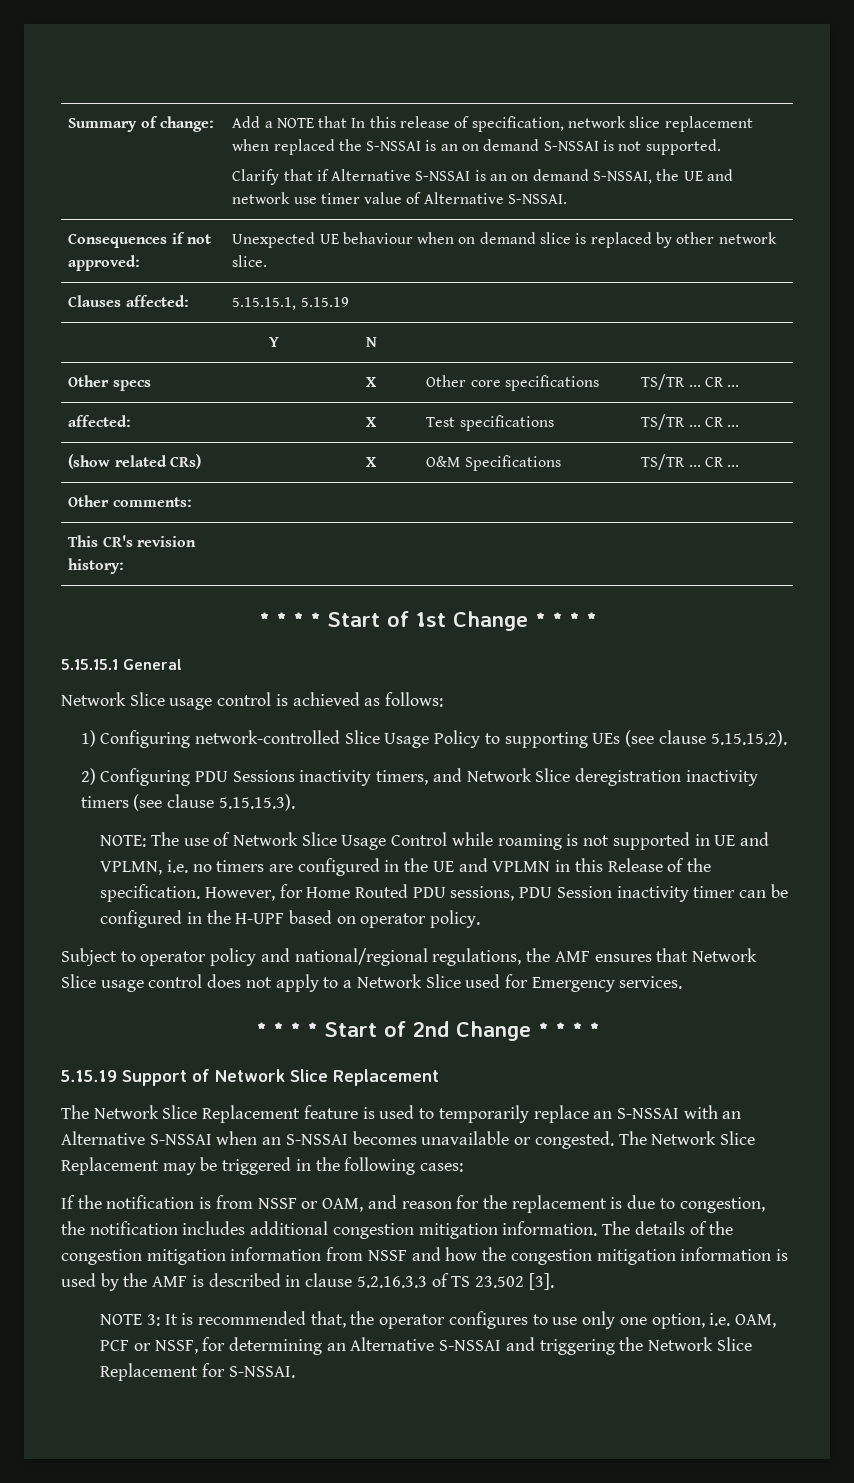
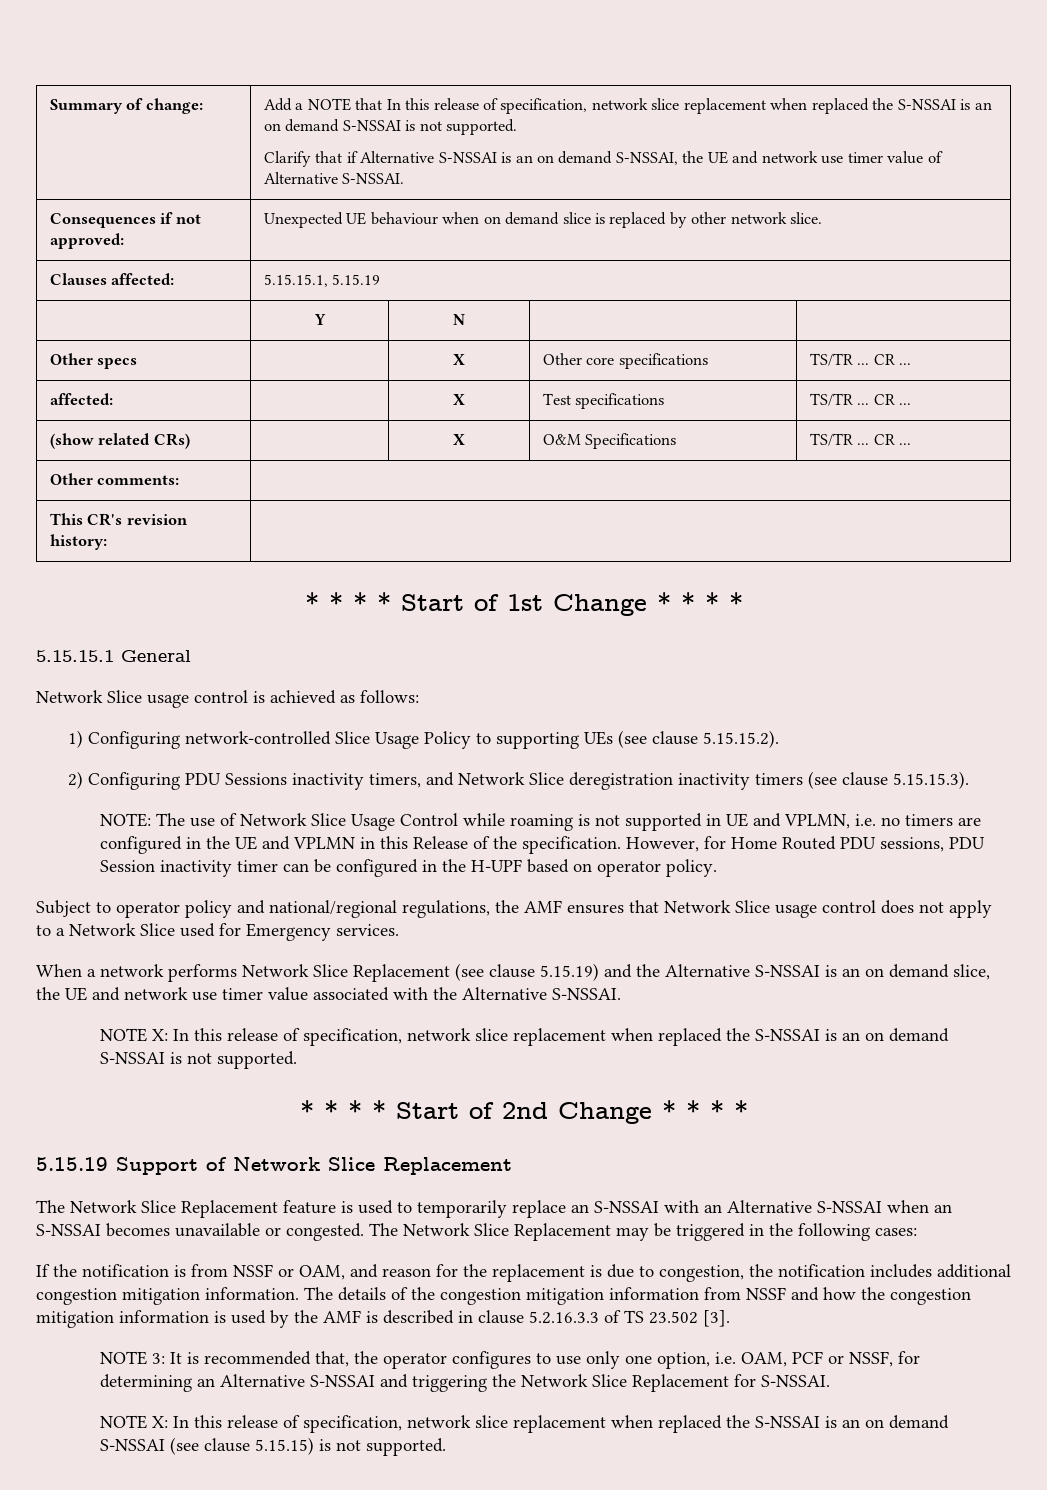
(683, 982) none -> [36,963,990,982] [36,987,621,1001] [100,1028,950,1046] [100,1051,298,1069] // When a network performs Network Slice Replacement (see clause 5.15.19) and the Alternative S-NSSAI is an on demand slice, the UE and network use timer value associated with the Alternative S-NSSAI. // NOTE X: In this release of specification, network slice replacement when replaced the S-NSSAI is an on demand S-NSSAI is not supported.
(295, 1372) none -> [100,1415,950,1433] [100,1437,447,1456] // NOTE X: In this release of specification, network slice replacement when replaced the S-NSSAI is an on demand S-NSSAI (see clause 5.15.15) is not supported.

